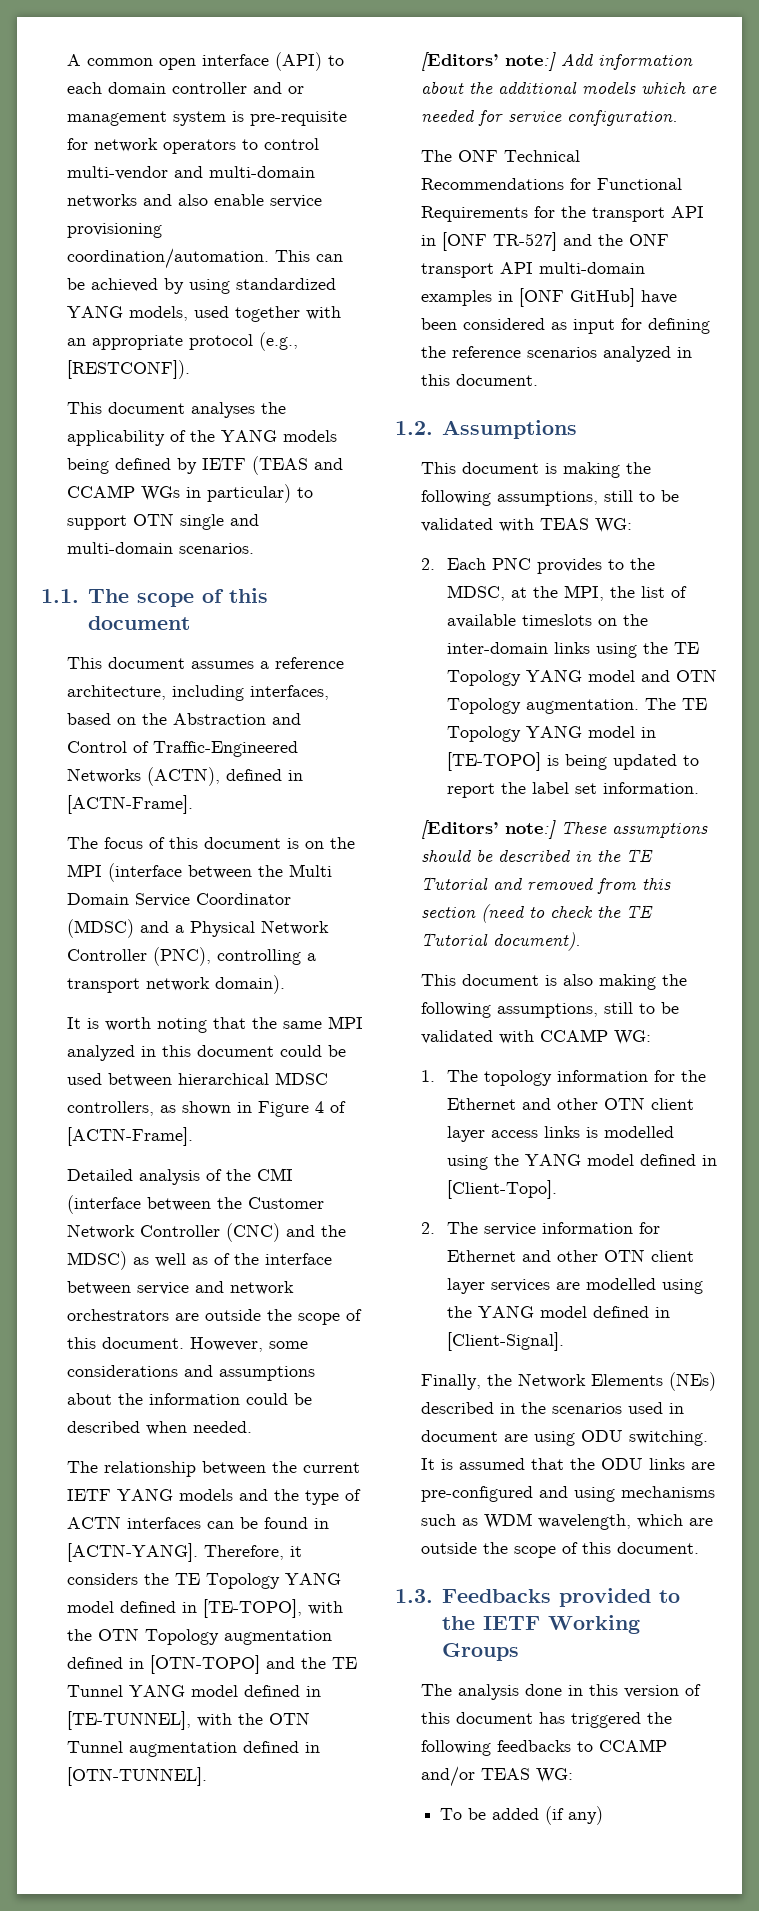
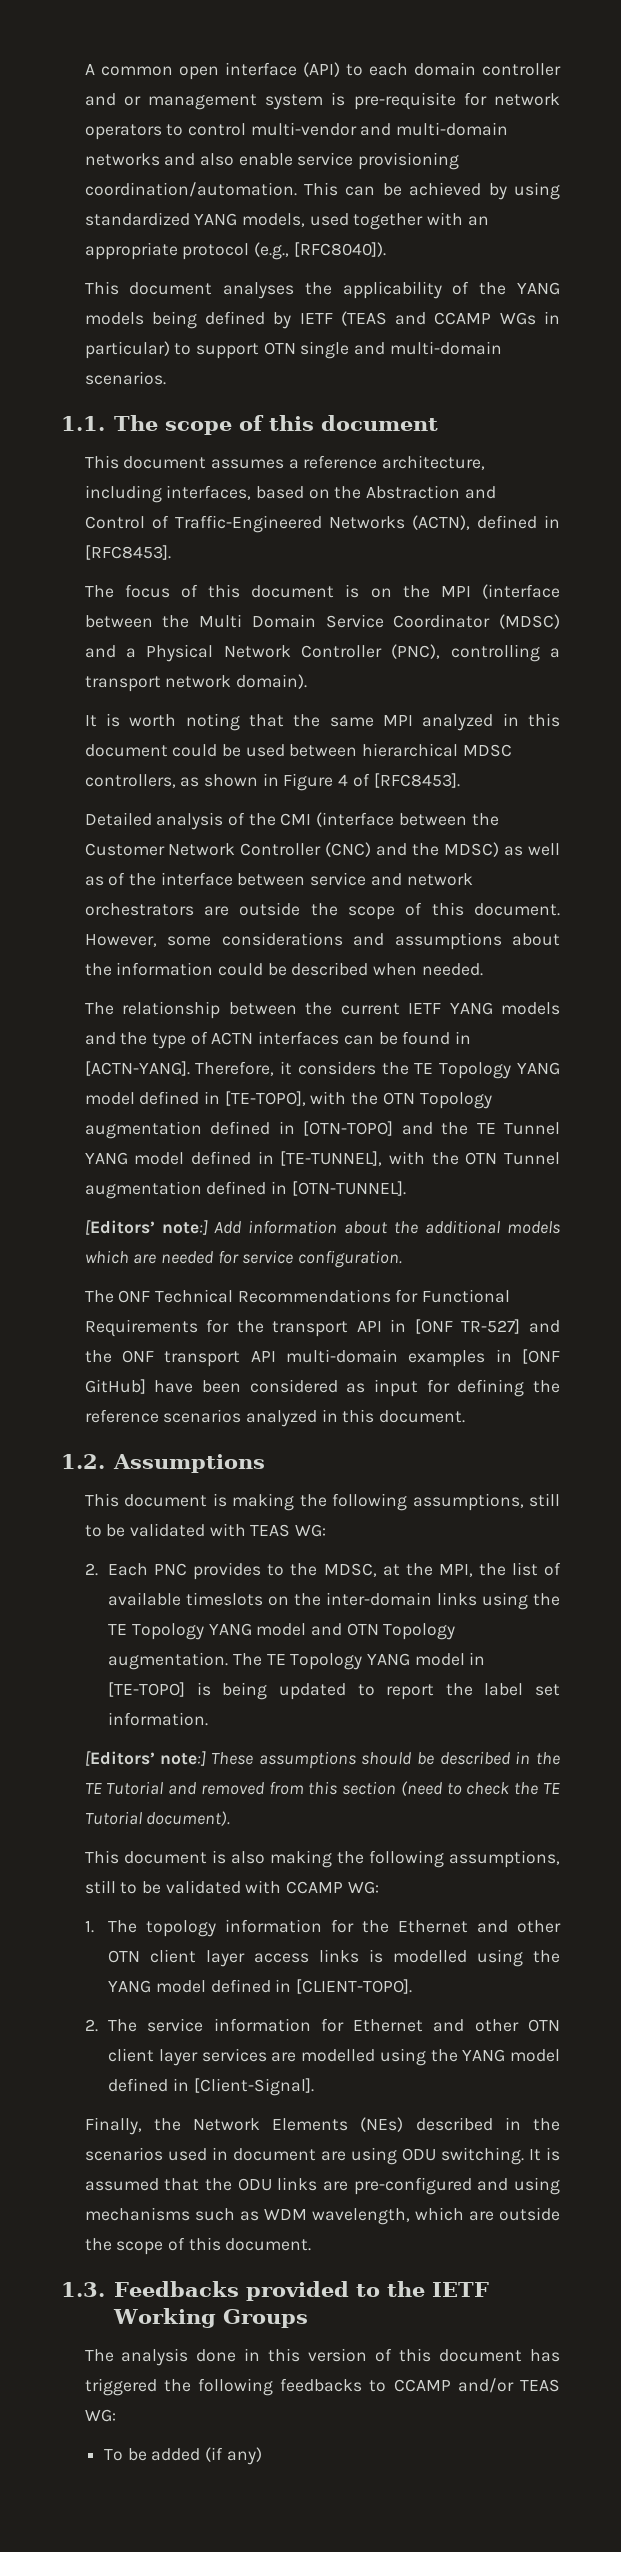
[67,360,191,379] [RESTCONF]). -> [293,242,386,257] [RFC8040]).
[67,795,194,814] [ACTN-Frame]. -> [84,545,171,560] [RFC8453].
[67,1127,194,1146] [ACTN-Frame]. -> [373,773,460,788] [RFC8453].
[447,1180,558,1199] [Client-Topo]. -> [296,1979,413,1994] [CLIENT-TOPO].

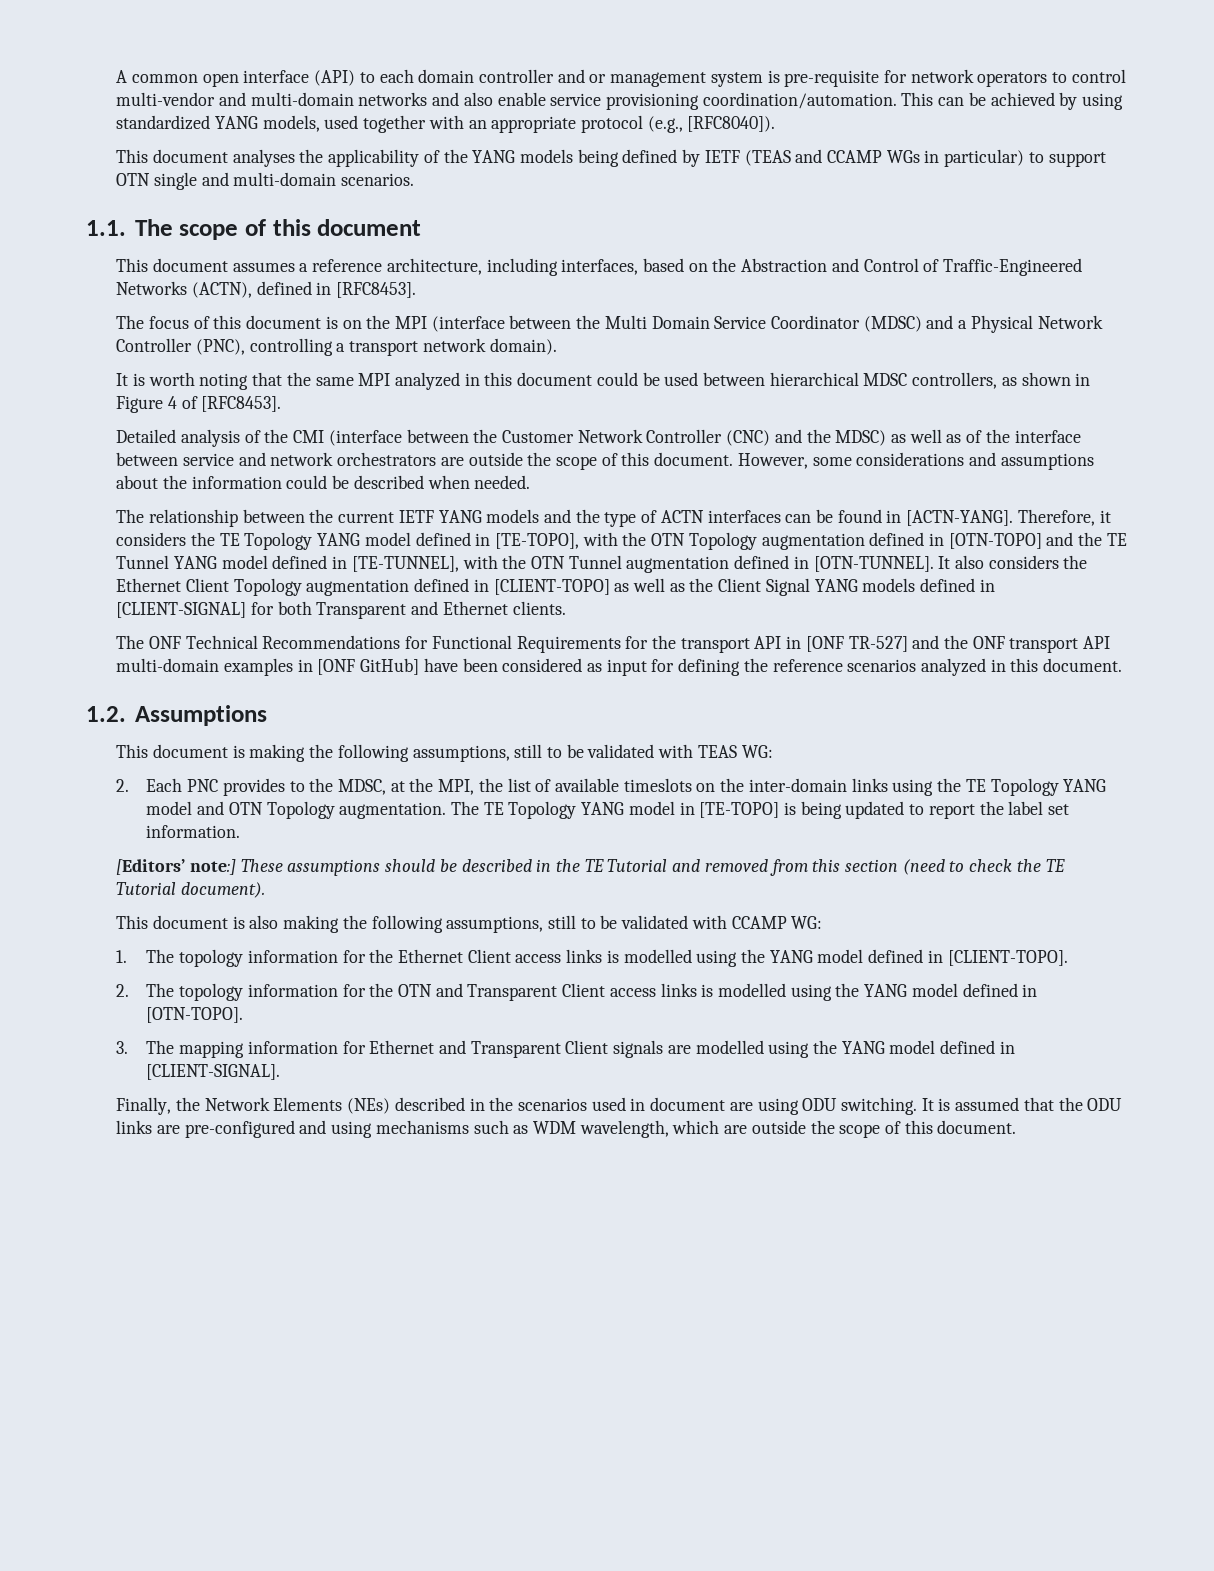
[84,1220,561,1235] [84,1250,403,1268] // [Editors’ note:] Add information about the additional models which are needed for service configuration. -> [938,555,1088,569] [116,578,995,596] [116,601,566,619] It also considers the Ethernet Client Topology augmentation defined in [CLIENT-TOPO] as well as the Client Signal YANG models defined in [CLIENT-SIGNAL] for both Transparent and Ethernet clients.
[477,1920,562,1933] [108,1949,246,1967] and other OTN client layer -> [467,949,511,963] Client
[147,2018,561,2032] [108,2048,267,2066] service information for Ethernet and other OTN client layer services -> [179,983,1038,1001] [146,1007,244,1023] [116,1040,664,1058] topology information for the OTN and Transparent Client access links is modelled using the YANG model defined in [OTN-TOPO]. // 3. The mapping information for Ethernet and Transparent Client signals
[193,2078,314,2096] [Client-Signal]. -> [146,1064,281,1080] [CLIENT-SIGNAL].
[61,2281,489,2301] [112,2308,308,2328] [84,2348,561,2366] [84,2378,560,2396] [84,2409,116,2422] [103,2447,262,2465] // 1.3. Feedbacks provided to the IETF Working Groups // The analysis done in this version of this document has triggered the following feedbacks to CCAMP and/or TEAS WG: // To be added (if any) -> (1017, 1127) none

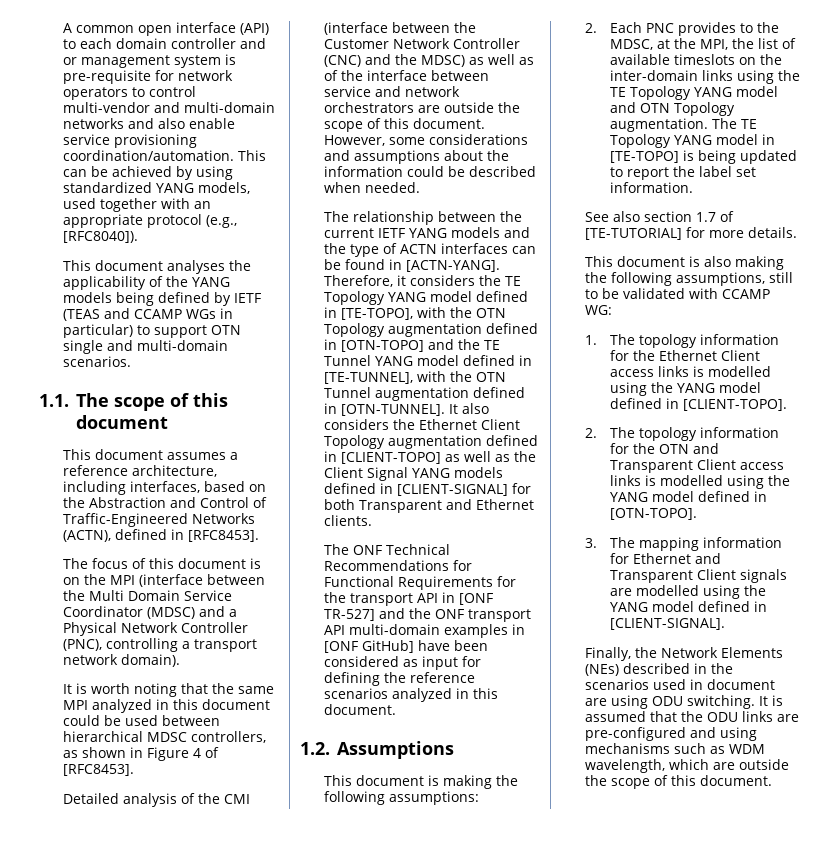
[412,744,773,762] assumptions, still to be validated with TEAS WG: -> [389,791,480,805] assumptions:
[116,859,1065,876] [116,882,265,898] [Editors’ note:] These assumptions should be described in the TE Tutorial and removed from this section (need to check the TE Tutorial document). -> [585,211,735,222] [585,227,798,240] See also section 1.7 of [TE-TUTORIAL] for more details.

